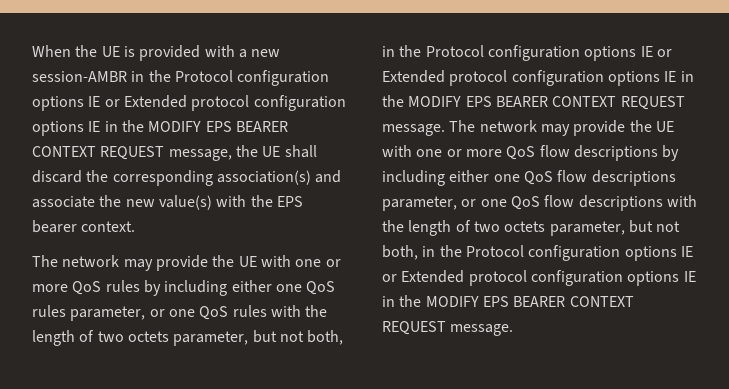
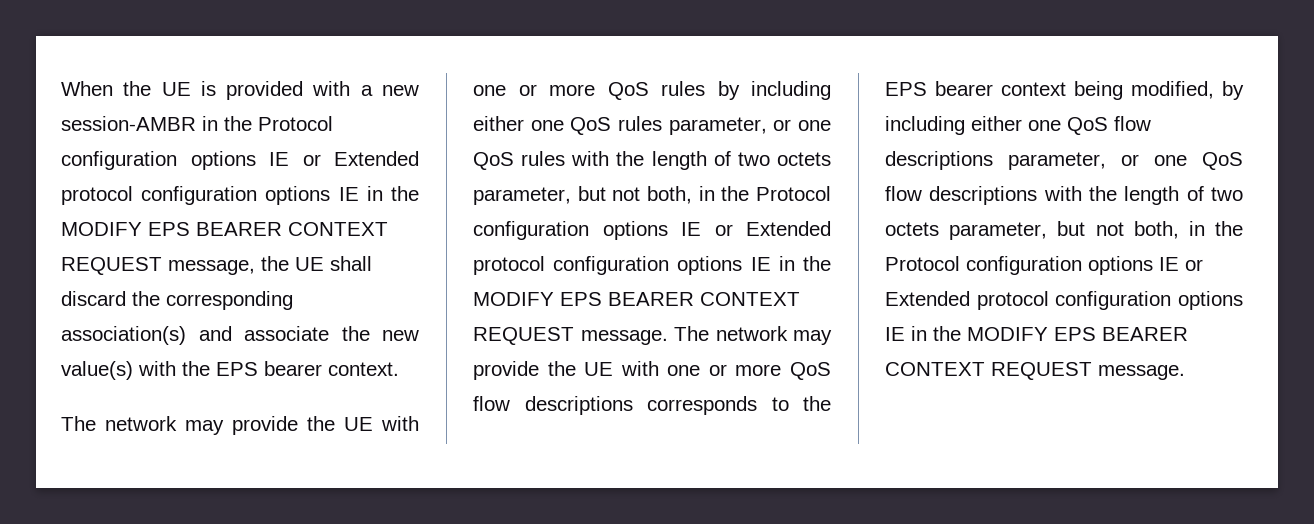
(658, 153) none -> [647,396,831,415] [885,81,1214,100] corresponds to the EPS bearer context being modified,

